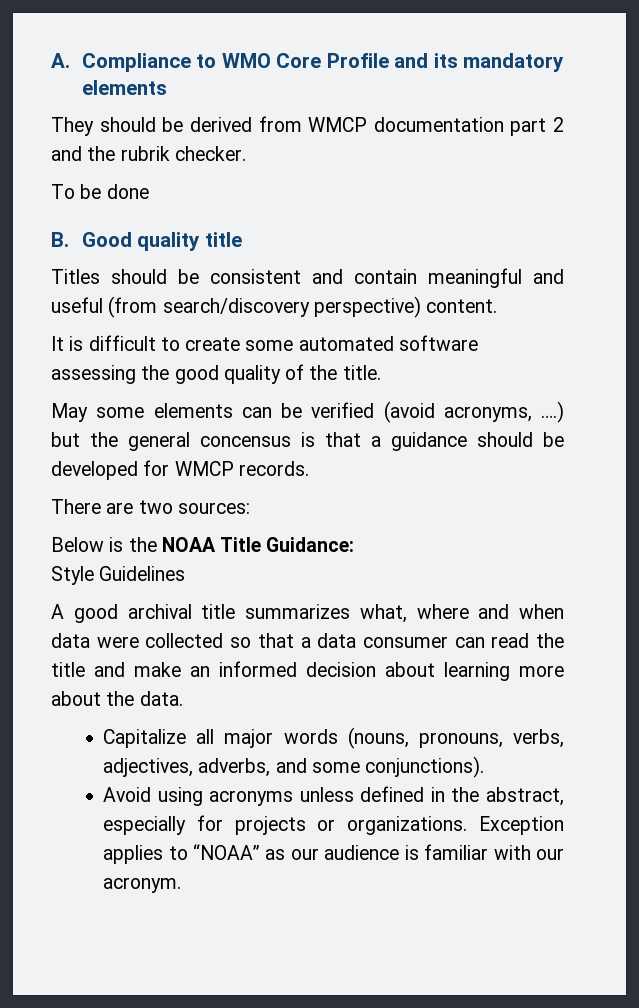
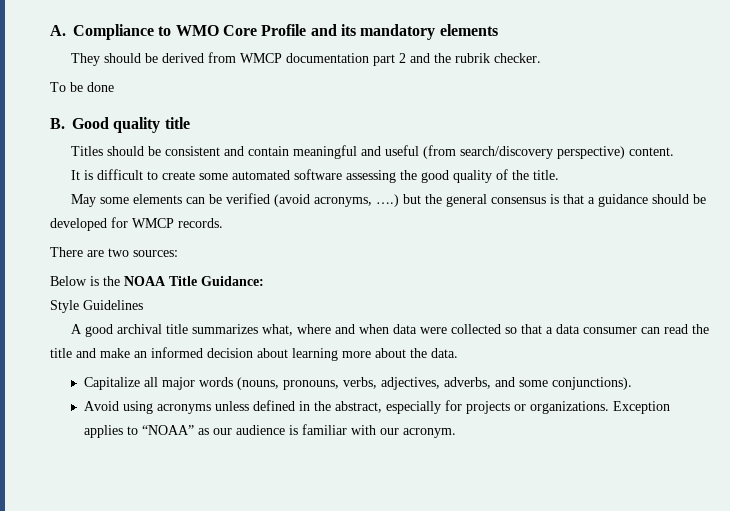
[200,436,291,447] concensus -> [490,197,546,204] consensus

